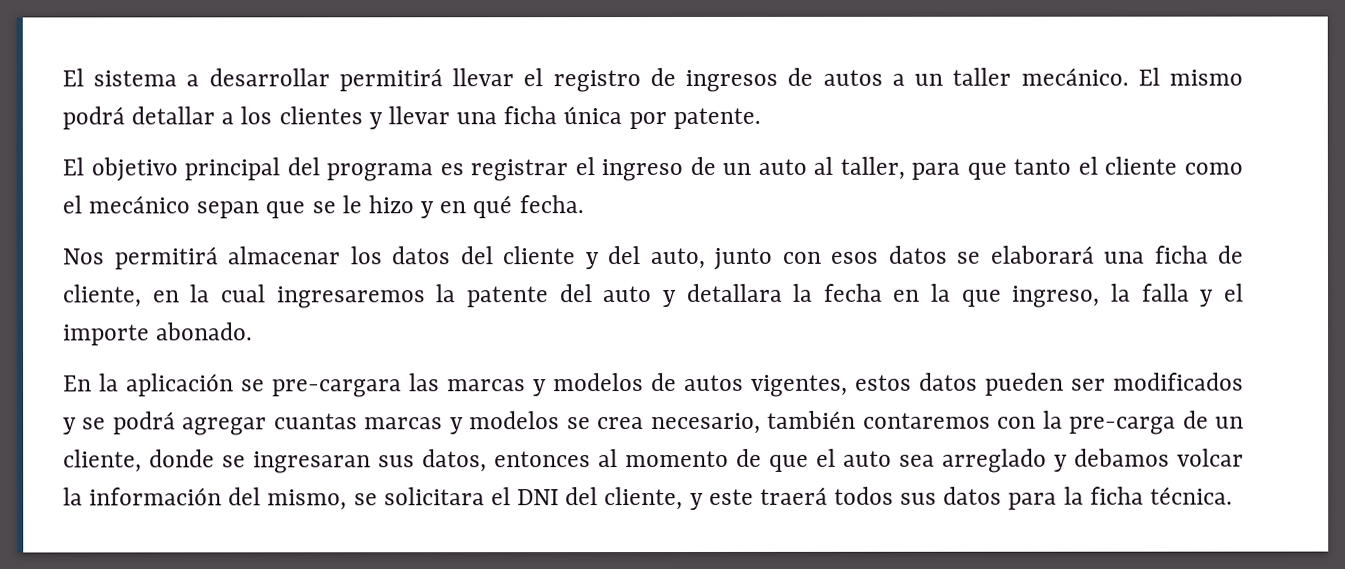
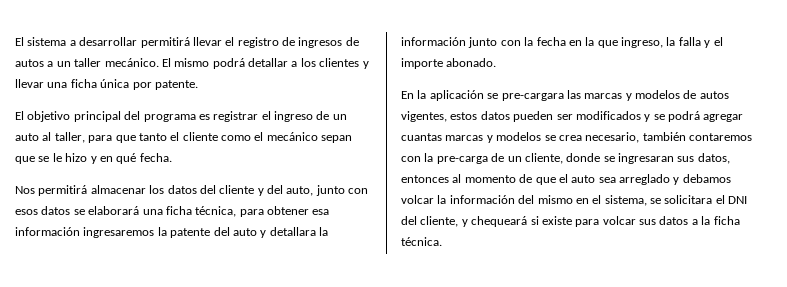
[1217,245,1243,264] [62,284,266,308] de cliente, en la cual -> [195,206,330,217] [15,227,80,236] técnica, para obtener esa información
(814, 292) none -> [401,37,534,48] información junto con la
[267,489,348,511] mismo, -> [537,195,647,206] mismo en el sistema,
[708,486,895,505] este traerá todos -> [471,216,636,227] chequeará si existe para volcar
[1008,492,1058,510] para -> [691,219,698,225] a

